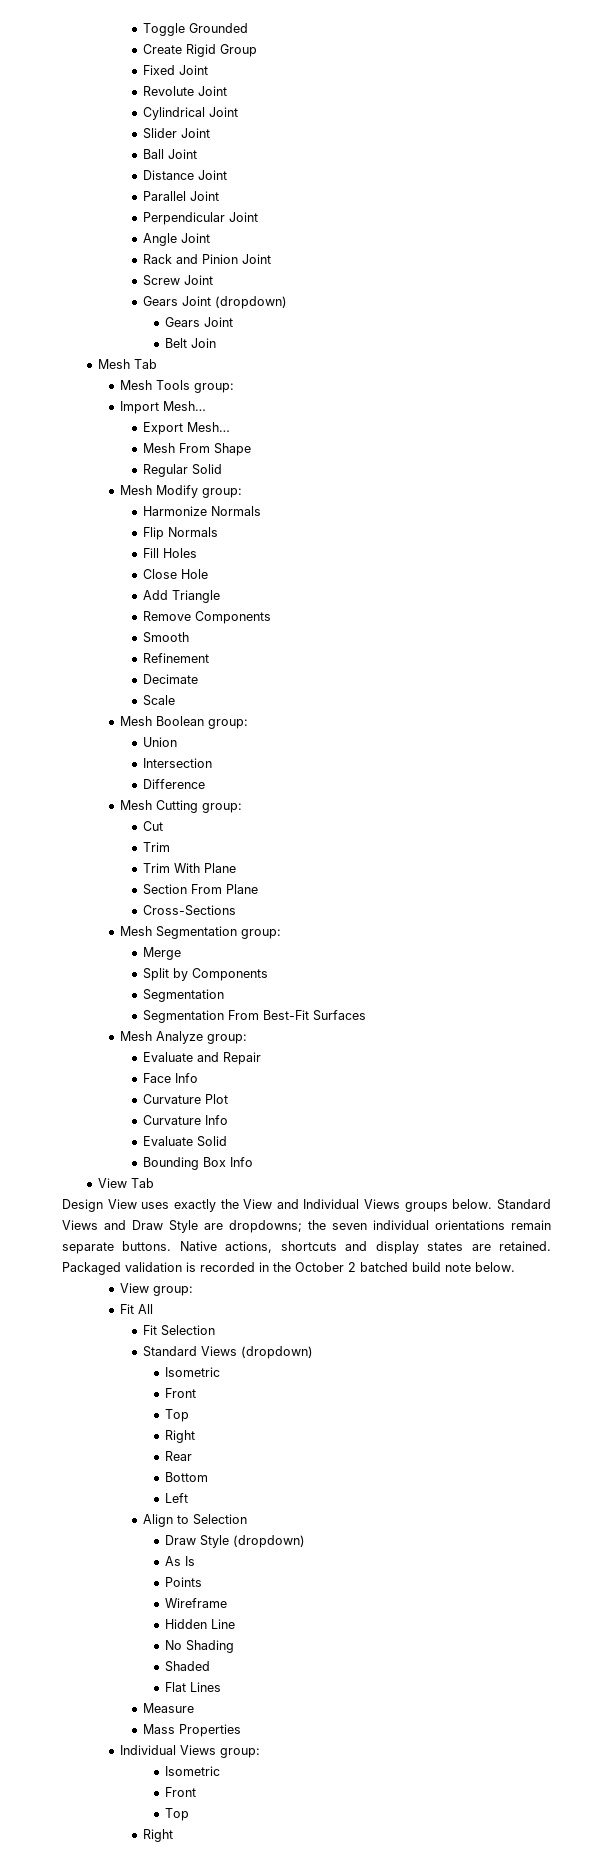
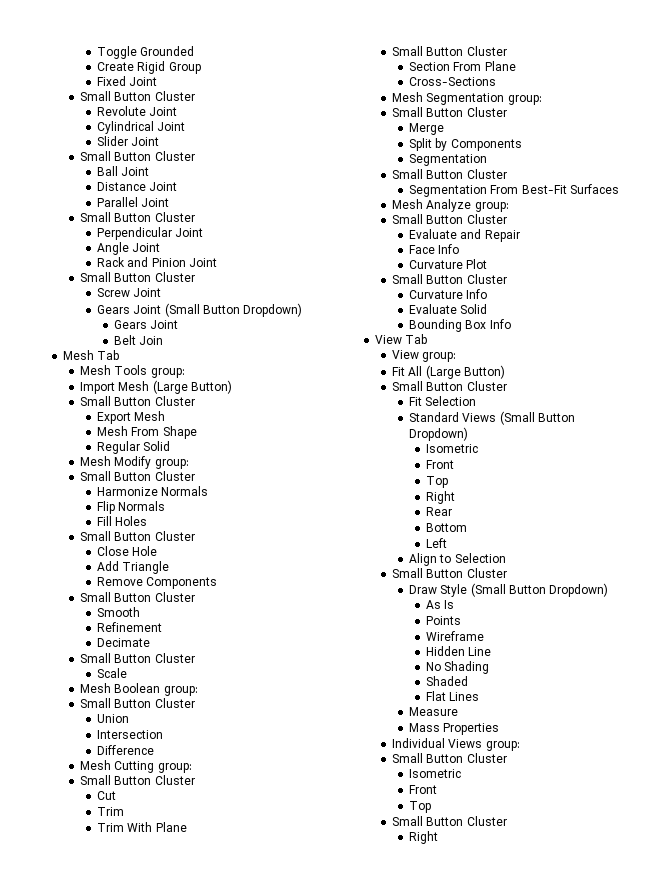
(208, 70) none -> [80,91,195,101] // Small Button Cluster
(210, 133) none -> [80,151,195,161] // Small Button Cluster
(219, 196) none -> [80,212,195,222] // Small Button Cluster
(271, 259) none -> [80,272,195,282] // Small Button Cluster
[214,296,287,309] (dropdown) -> [164,303,303,317] (Small Button Dropdown)
[163,401,207,411] Mesh… -> [118,380,232,394] [80,396,195,406] Mesh (Large Button) // Small Button Cluster
[186,422,230,432] Mesh… -> [134,411,166,421] Mesh
(243, 493) none -> [80,471,195,481] // Small Button Cluster
(197, 553) none -> [80,531,195,541] // Small Button Cluster
(271, 617) none -> [80,592,195,602] // Small Button Cluster
(198, 679) none -> [80,653,195,663] // Small Button Cluster
(249, 724) none -> [80,698,195,708] // Small Button Cluster
(243, 808) none -> [80,775,195,785] // Small Button Cluster
(236, 868) none -> [392,46,507,56] // Small Button Cluster
(282, 934) none -> [392,107,507,117] // Small Button Cluster
(224, 995) none -> [392,169,507,179] // Small Button Cluster
(248, 1039) none -> [392,214,507,224] // Small Button Cluster
(228, 1099) none -> [392,274,507,284] // Small Button Cluster
[62,1199,551,1212] [62,1220,551,1233] [62,1241,552,1254] [62,1262,515,1275] // Design View uses exactly the View and Individual Views groups below. Standard Views and Draw Style are dropdowns; the seven individual orientations remain separate buttons. Native actions, shortcuts and display states are retained. Packaged validation is recorded in the October 2 batched build note below. -> (428, 339) none
(154, 1309) none -> [425,365,505,379] [392,381,507,391] (Large Button) // Small Button Cluster
[240,1346,313,1359] (dropdown) -> [499,411,575,425] [409,427,469,441] (Small Button Dropdown)
[165,1535,306,1548] // Draw Style (dropdown) -> [392,568,507,578] [409,583,609,597] // Small Button Cluster // Draw Style (Small Button Dropdown)
[165,1766,221,1776] [165,1787,197,1797] [165,1808,190,1821] // Isometric // Front // Top -> [392,753,507,763] [409,769,462,778] [409,785,438,794] [409,801,432,813] [392,816,507,826] // Small Button Cluster // Isometric // Front // Top // Small Button Cluster

